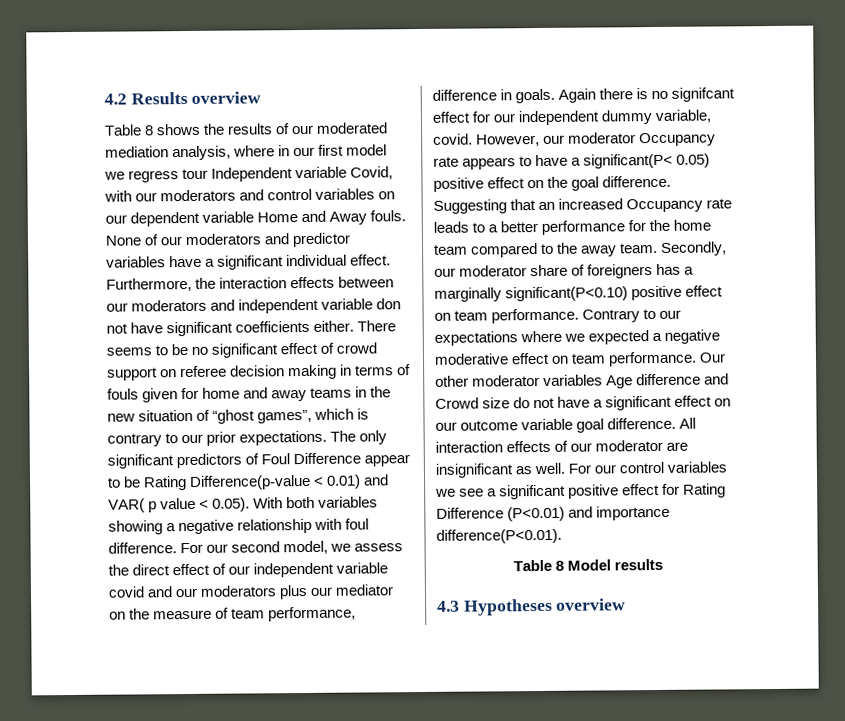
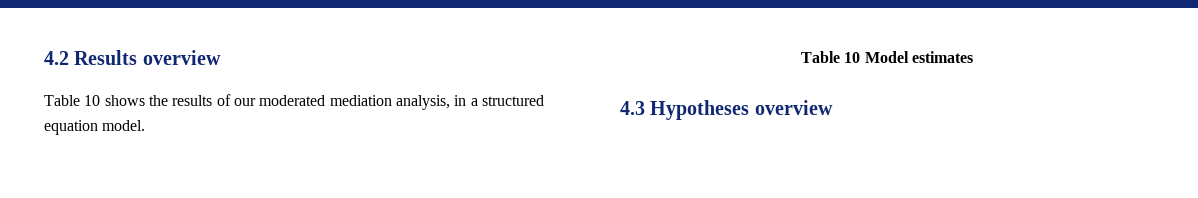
[144,125,155,136] 8 -> [84,95,101,106] 10
[233,144,388,157] [104,166,394,183] [104,188,396,202] [105,210,407,227] [105,232,352,248] [106,254,392,270] [106,276,395,292] [106,298,402,314] [106,320,397,337] [106,342,378,358] [107,364,412,381] [107,386,392,403] [107,408,370,424] [107,430,388,447] [107,452,411,469] [107,474,390,491] [108,496,379,513] [108,518,370,535] [108,540,404,555] [108,562,389,578] [108,584,395,600] [109,606,357,622] [432,87,736,104] [432,109,712,126] [433,132,717,147] [433,153,711,170] [433,175,672,192] [433,198,733,214] [433,219,712,235] [434,241,728,258] [434,263,695,279] [434,285,724,302] [434,308,682,324] [434,329,721,346] [434,351,727,367] [435,373,730,389] [435,395,732,411] [435,417,697,433] [435,439,689,453] [435,461,728,478] [435,483,727,500] [436,505,671,522] [436,528,562,544] [512,558,664,572] where in our first model we regress tour Independent variable Covid, with our moderators and control variables on our dependent variable Home and Away fouls. None of our moderators and predictor variables have a significant individual effect. Furthermore, the interaction effects between our moderators and independent variable don not have significant coefficients either. There seems to be no significant effect of crowd support on referee decision making in terms of fouls given for home and away teams in the new situation of “ghost games”, which is contrary to our prior expectations. The only significant predictors of Foul Difference appear to be Rating Difference(p-value < 0.01) and VAR( p value < 0.05). With both variables showing a negative relationship with foul difference. For our second model, we assess the direct effect of our independent variable covid and our moderators plus our mediator on the measure of team performance, difference in goals. Again there is no signifcant effect for our independent dummy variable, covid. However, our moderator Occupancy rate appears to have a significant(P< 0.05) positive effect on the goal difference. Suggesting that an increased Occupancy rate leads to a better performance for the home team compared to the away team. Secondly, our moderator share of foreigners has a marginally significant(P<0.10) positive effect on team performance. Contrary to our expectations where we expected a negative moderative effect on team performance. Our other moderator variables Age difference and Crowd size do not have a significant effect on our outcome variable goal difference. All interaction effects of our moderator are insignificant as well. For our control variables we see a significant positive effect for Rating Difference (P<0.01) and importance difference(P<0.01). // Table 8 Model results -> [454,95,544,106] [44,120,146,135] [801,51,973,63] in a structured equation model. // Table 10 Model estimates

